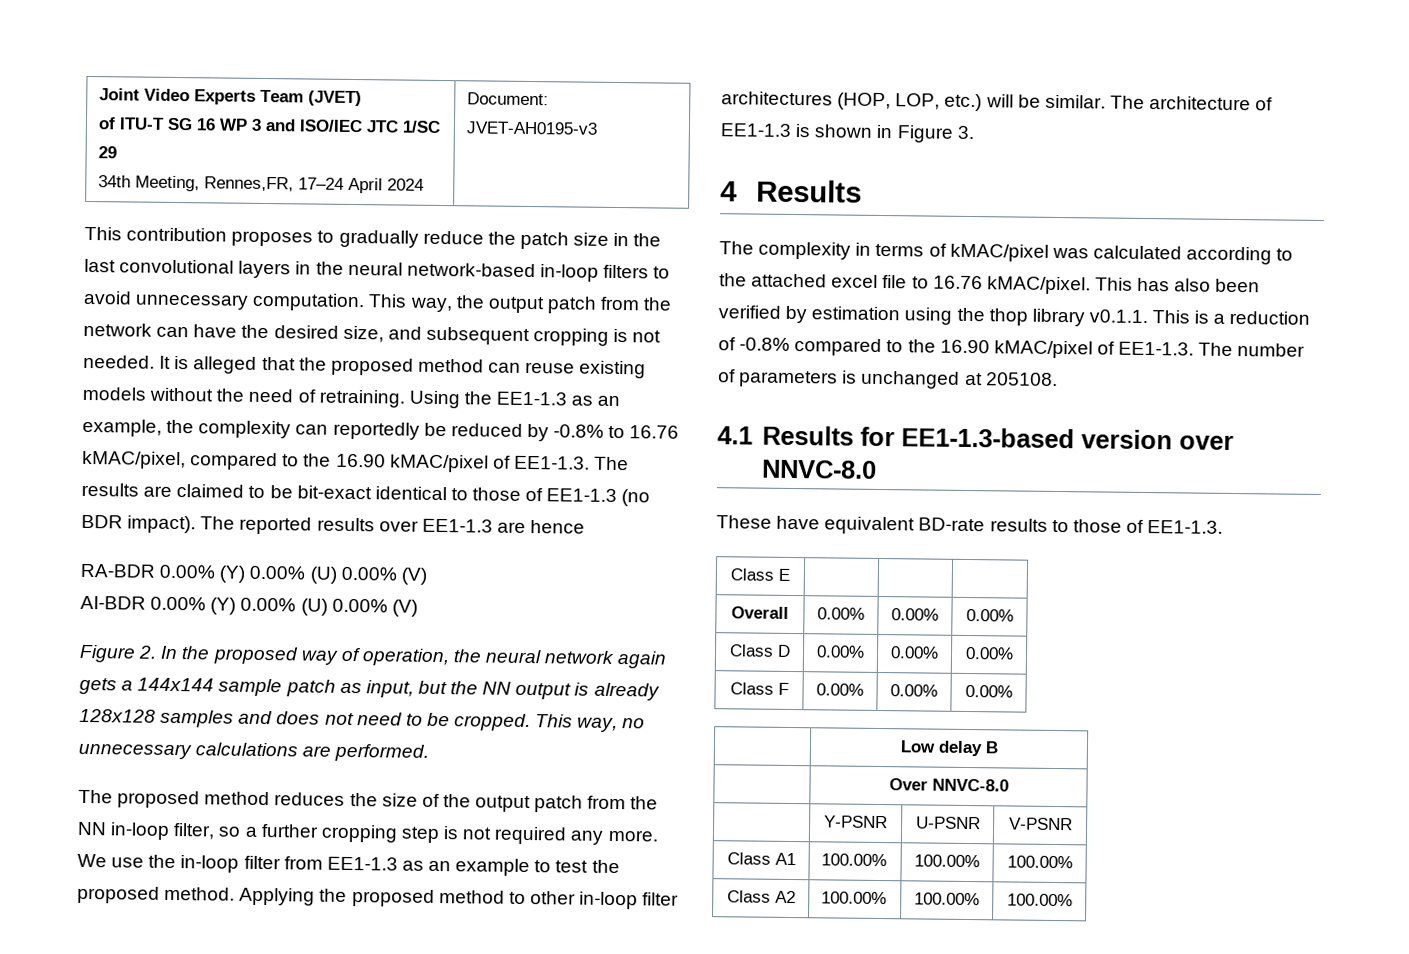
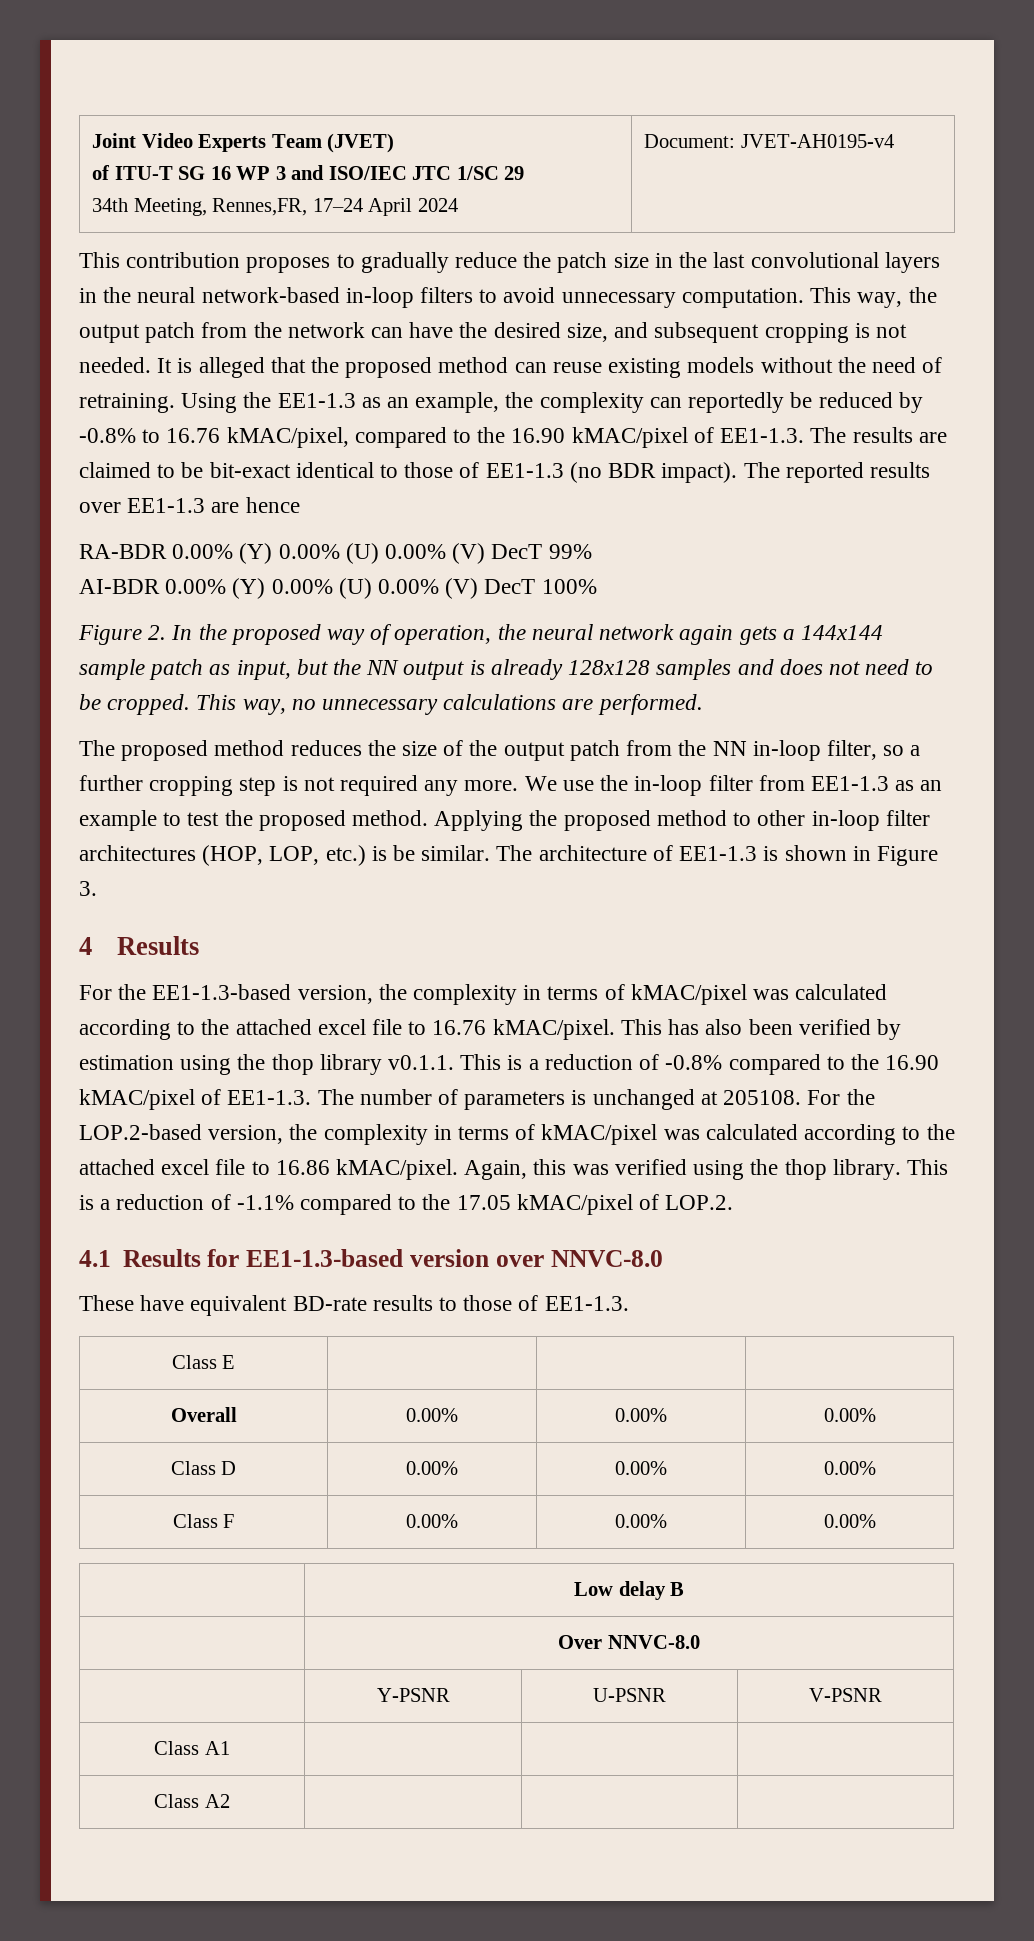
[466,121,599,135] JVET-AH0195-v3 -> [740,134,894,148] JVET-AH0195-v4
(427, 576) none -> [491,544,592,559] DecT 99%
(418, 608) none -> [484,579,597,594] DecT 100%
[985,94,1014,108] will -> [371,846,387,861] is
[719,241,754,255] The -> [79,984,407,1004] For the EE1-1.3-based version, the
(1058, 379) none -> [807,1089,875,1105] [79,1124,955,1145] [79,1159,948,1180] [79,1194,734,1215] For the LOP.2-based version, the complexity in terms of kMAC/pixel was calculated according to the attached excel file to 16.86 kMAC/pixel. Again, this was verified using the thop library. This is a reduction of -1.1% compared to the 17.05 kMAC/pixel of LOP.2.
[821,853,888,867] [914,854,980,868] [1006,855,1073,869] 100.00% | 100.00% | 100.00% -> (230, 1748) | |
[821,891,888,905] [914,892,980,906] [1006,893,1073,907] 100.00% | 100.00% | 100.00% -> (230, 1801) | |

